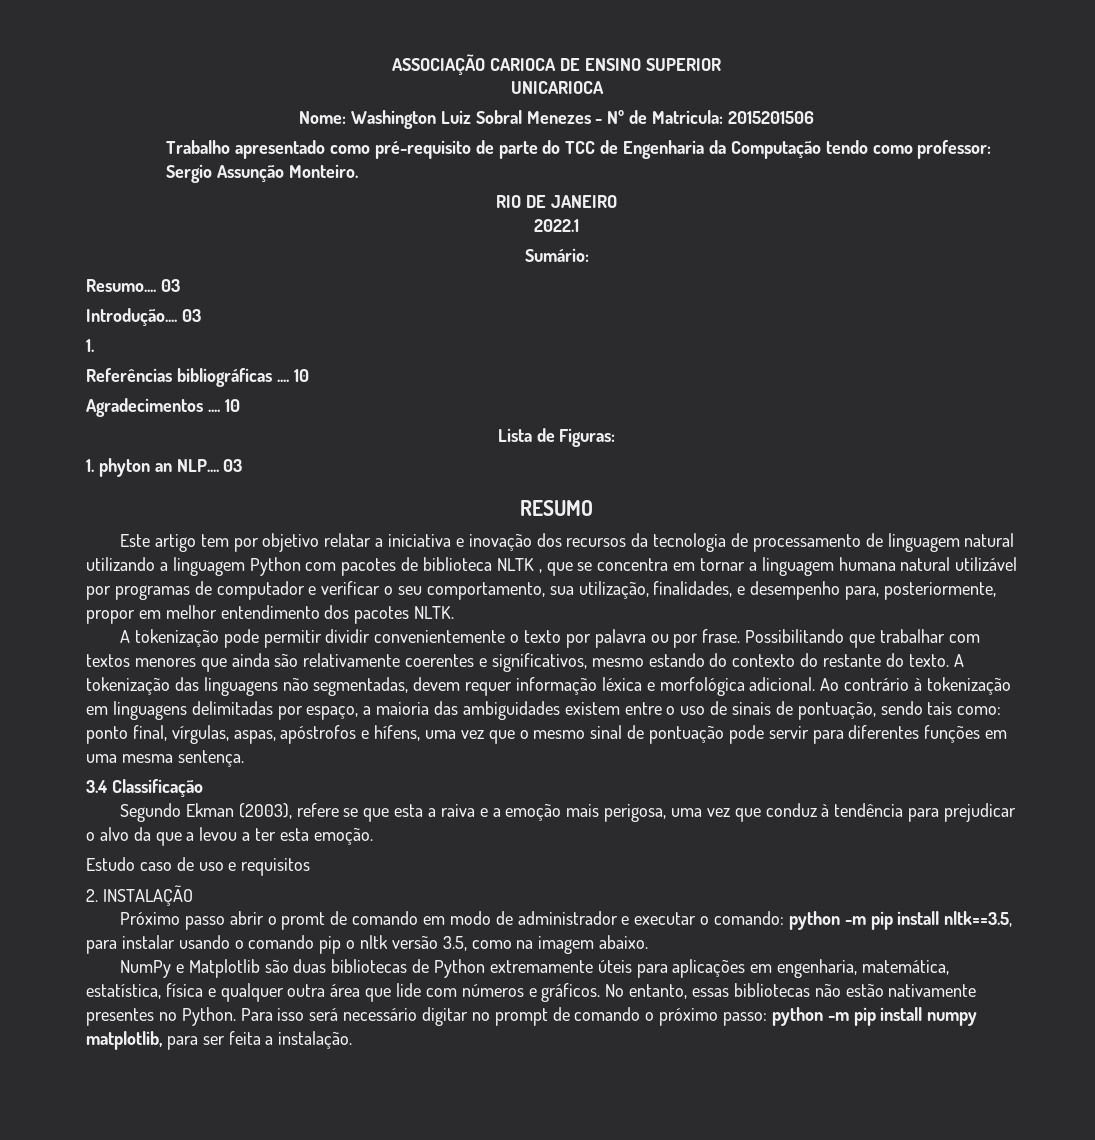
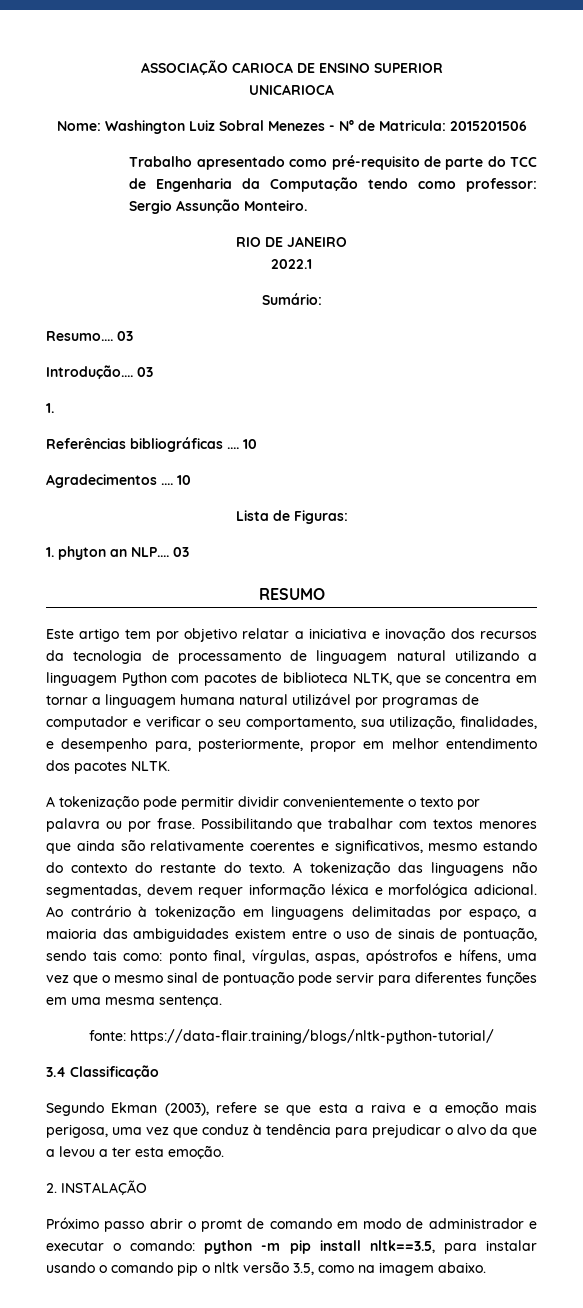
[496,558,542,573] NLTK , -> [352,673,392,685] NLTK,
(244, 758) none -> [89,1029,494,1044] // fonte: https://data-flair.training/blogs/nltk-python-tutorial/
[86,857,311,876] // Estudo caso de uso e requisitos -> (224, 1152) none
[119,959,949,978] [86,983,977,1002] [86,1007,978,1026] [86,1031,353,1050] // NumPy e Matplotlib são duas bibliotecas de Python extremamente úteis para aplicações em engenharia, matemática, estatística, física e qualquer outra área que lide com números e gráficos. No entanto, essas bibliotecas não estão nativamente presentes no Python. Para isso será necessário digitar no prompt de comando o próximo passo: python -m pip install numpy matplotlib, para ser feita a instalação. -> (486, 1267) none

